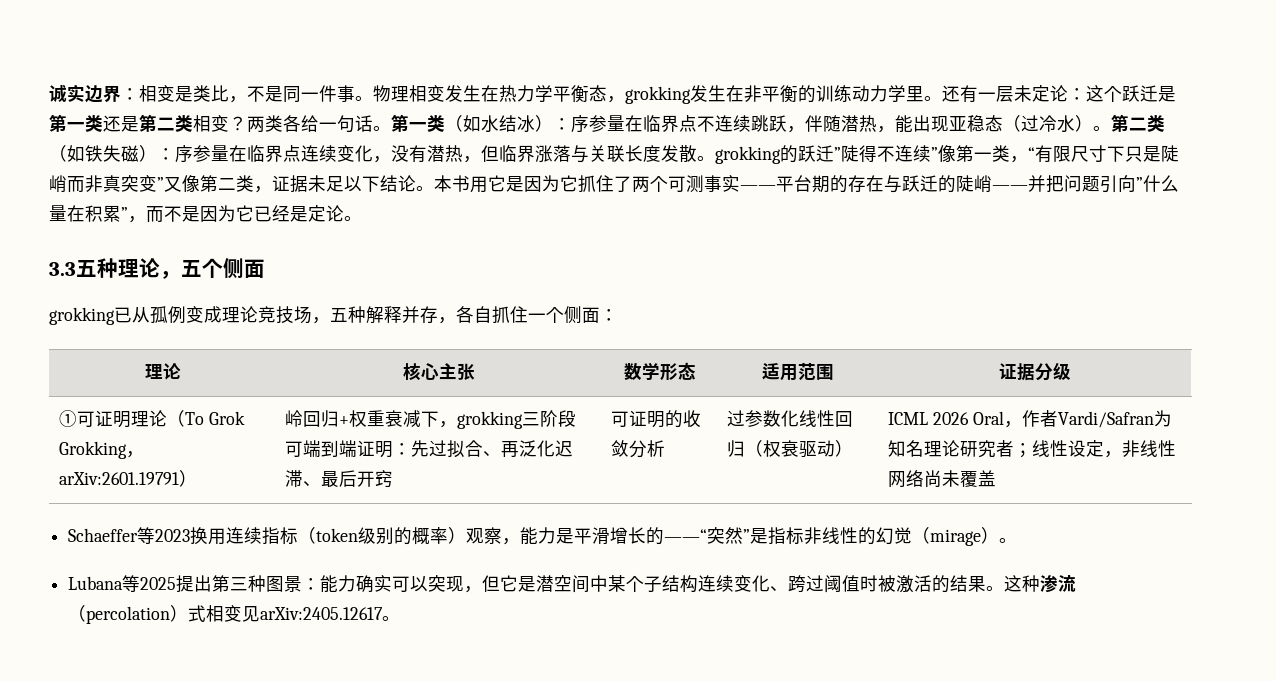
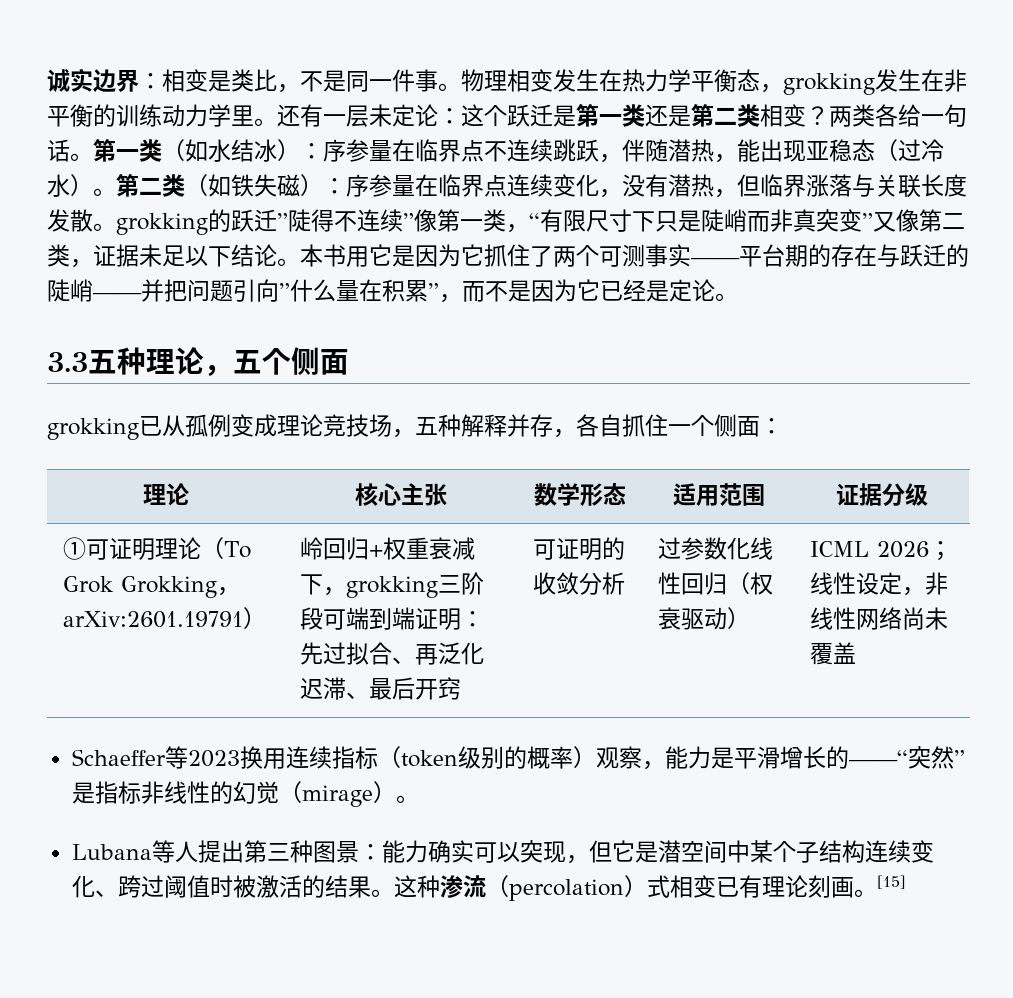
[972,410,1172,428] [888,440,1015,458] Oral，作者Vardi/Safran为知名理论研究者 -> (930, 549) none
[140,577,177,590] 2025 -> [175,841,199,862] 人
[242,606,401,622] 见arXiv:2405.12617。 -> [716,875,878,898] [877,875,907,889] 已有理论刻画。[15]

